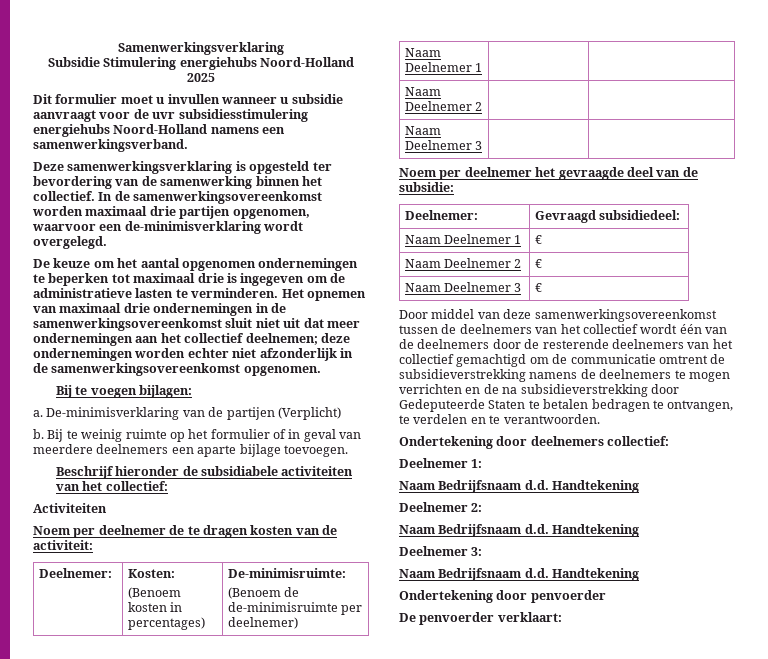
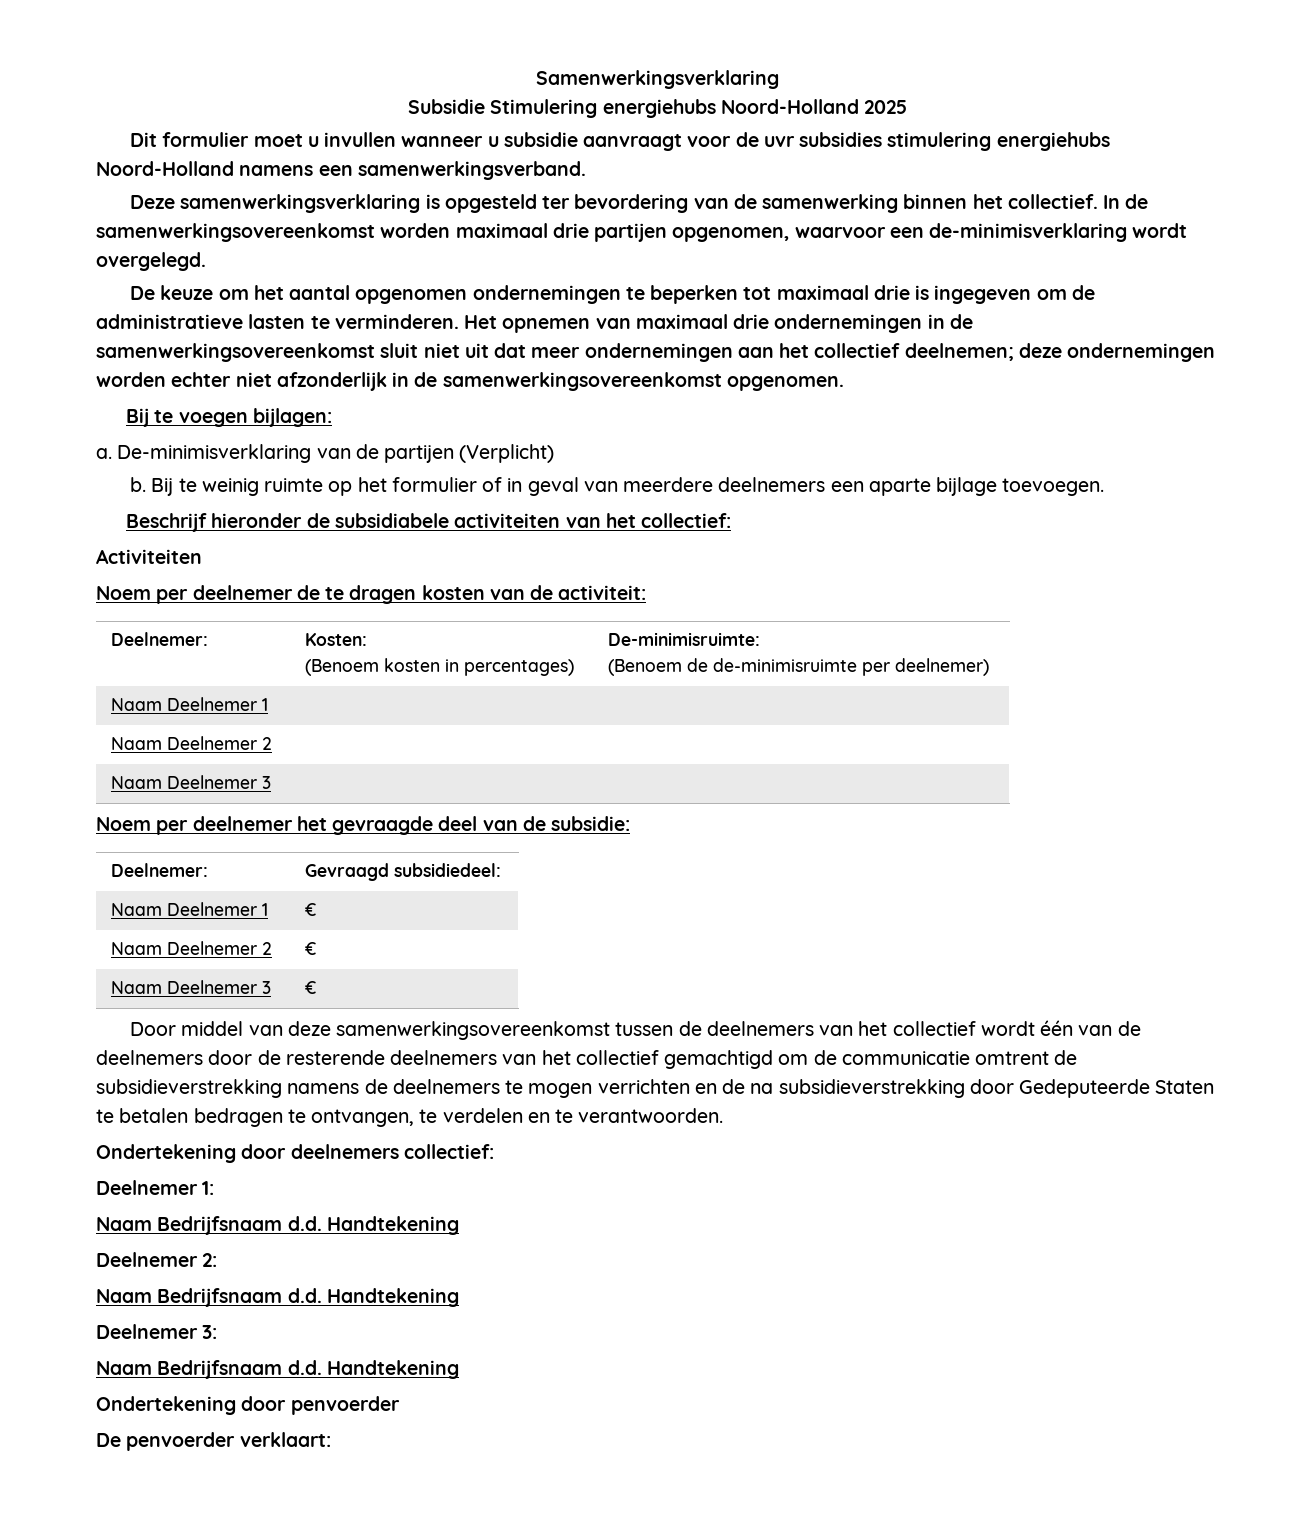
[178,109,308,122] subsidiesstimulering -> [799,132,992,151] subsidies stimulering

